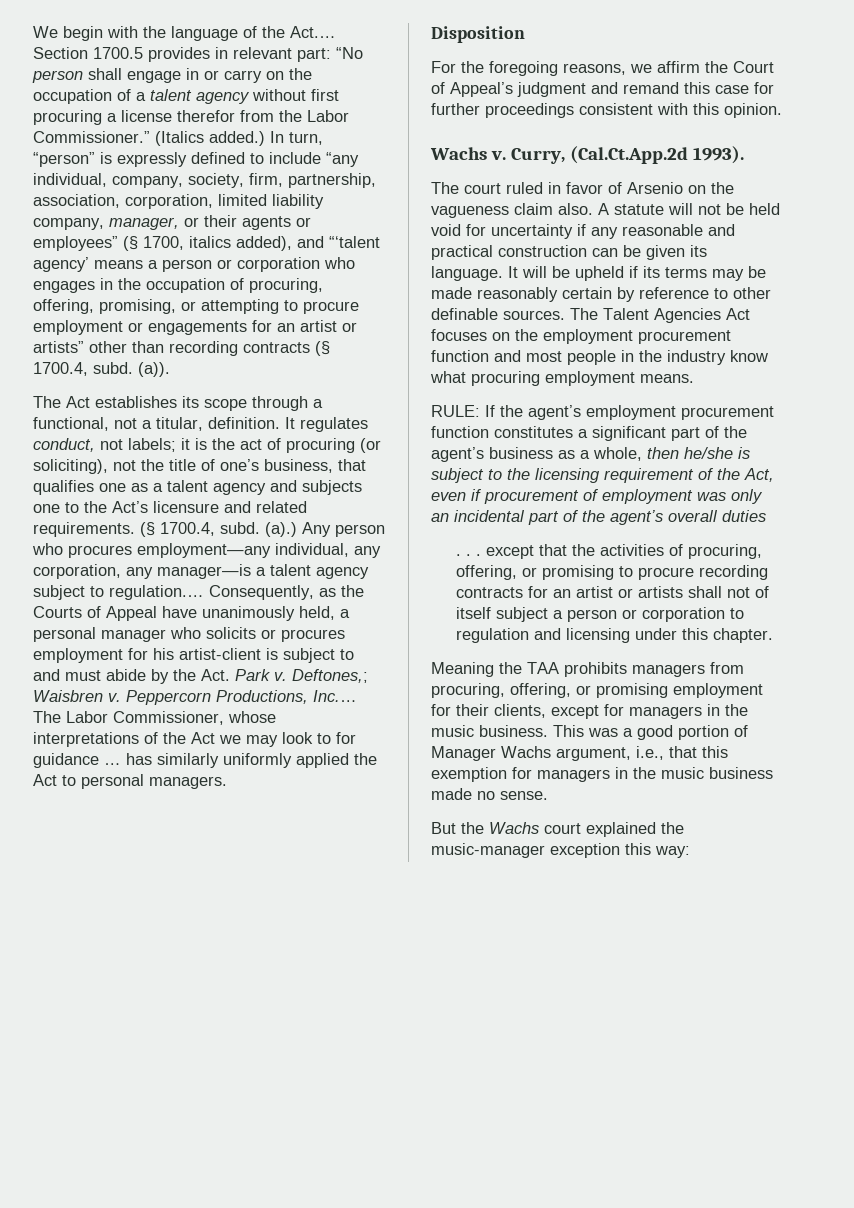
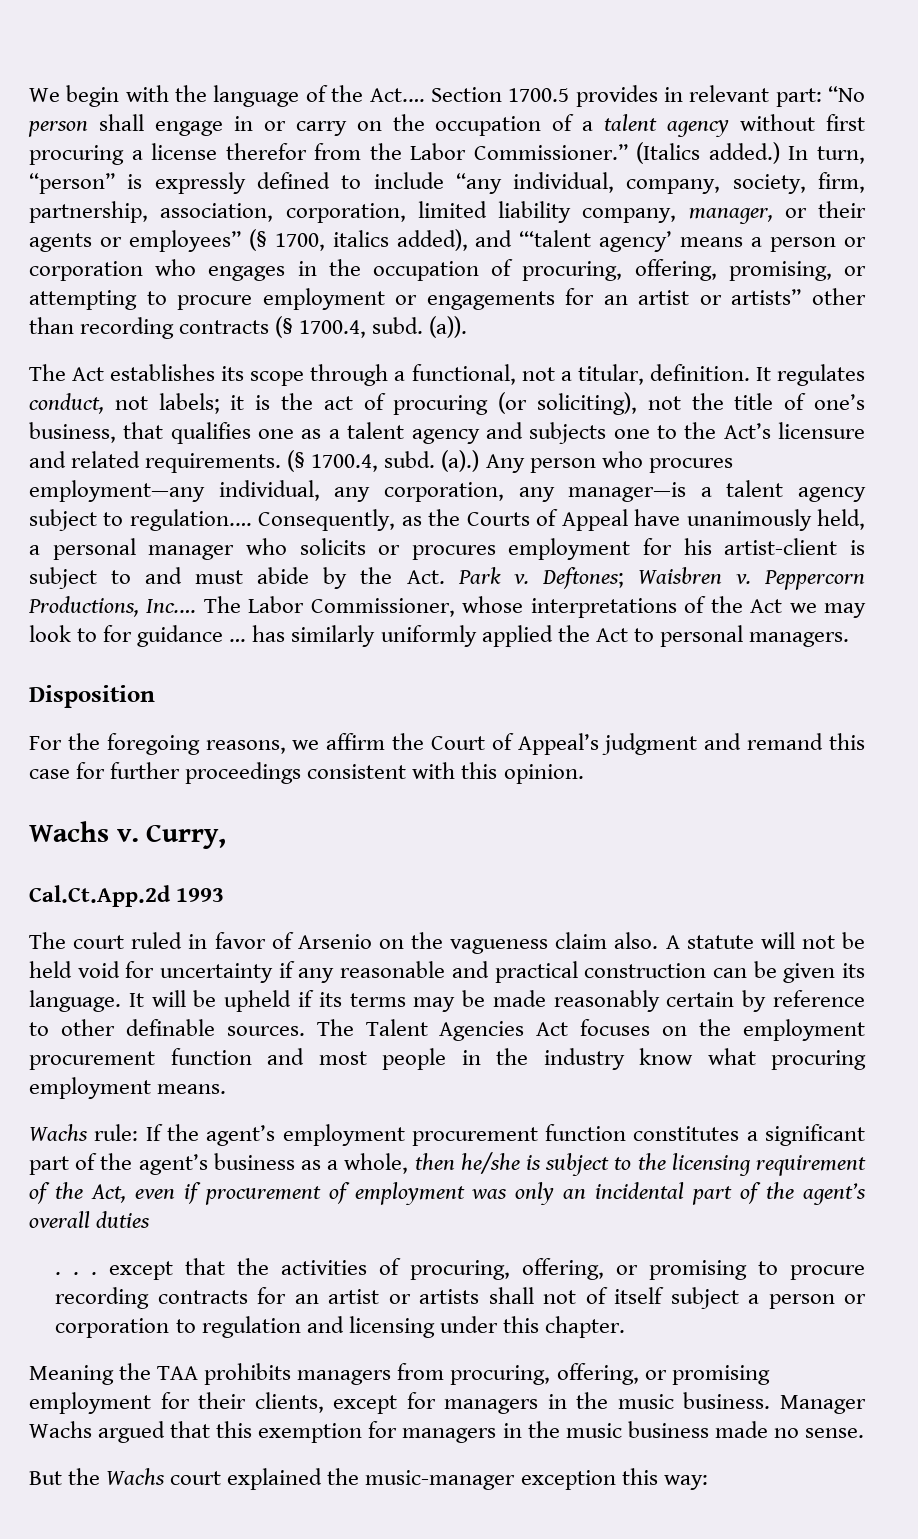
[292,669,368,683] Deftones,; -> [541,567,624,589] Deftones;
[569,146,744,164] (Cal.Ct.App.2d 1993). -> [29,885,225,907] // Cal.Ct.App.2d 1993
[431,405,480,417] RULE: -> [29,1124,139,1141] Wachs rule:
[553,725,748,740] [431,746,664,761] This was a good portion of Manager Wachs argument, i.e., -> [779,1395,866,1414] [29,1421,166,1443] Manager Wachs argued

